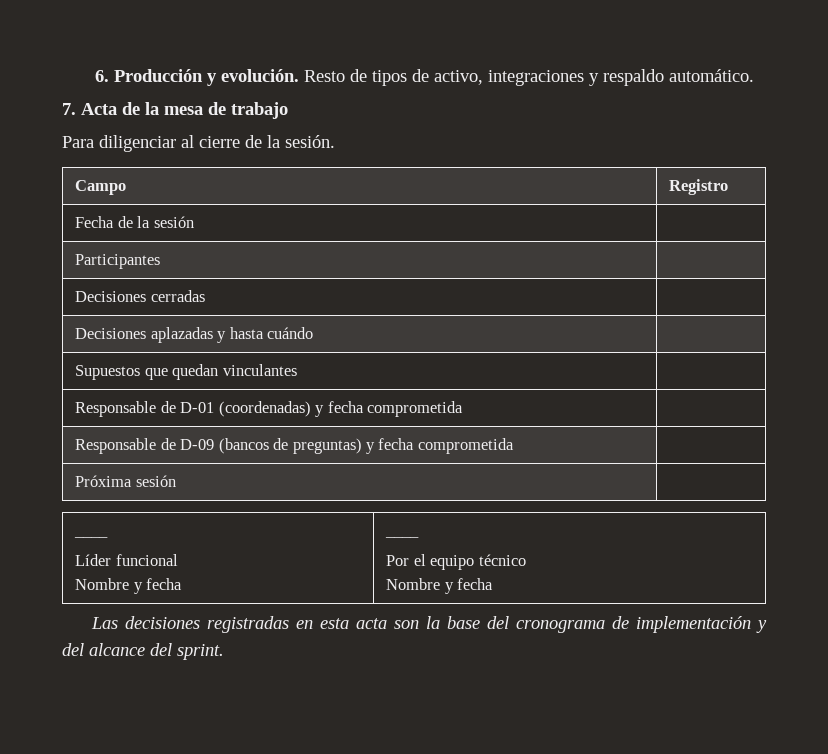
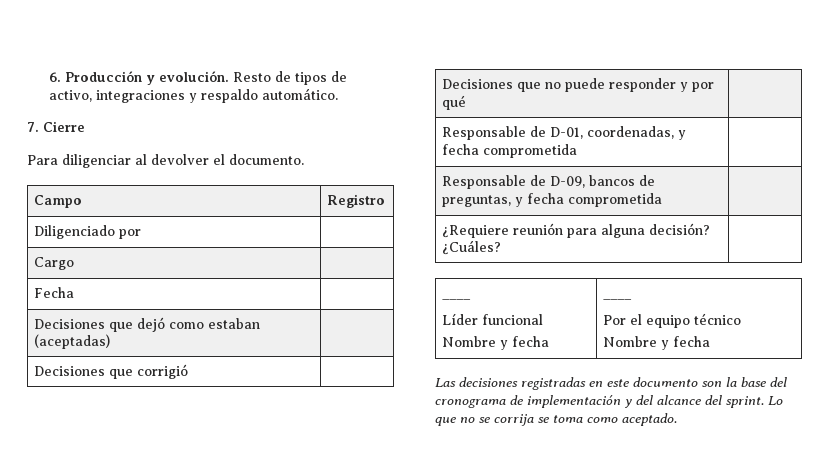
[81,102,288,119] [62,135,335,152] [75,180,127,195] [669,179,729,195] [75,216,194,228] [75,254,161,269] [75,290,205,302] [75,327,314,343] [75,364,297,380] [75,401,311,417] Acta de la mesa de trabajo // Para diligenciar al cierre de la sesión. // Campo | Registro // Fecha de la sesión | // Participantes | // Decisiones cerradas | // Decisiones aplazadas y hasta cuándo | // Supuestos que quedan vinculantes | // Responsable de D-01 (coordenadas) -> [43,121,85,132] [27,154,304,168] [33,195,82,208] [326,194,385,208] [33,225,141,239] [33,257,74,270] [33,287,74,298] [33,317,260,332] [33,334,110,349] [33,364,188,379] [441,78,714,92] [441,95,466,110] [441,126,674,140] Cierre // Para diligenciar al devolver el documento. // Campo | Registro // Diligenciado por | // Cargo | // Fecha | // Decisiones que dejó como estaban (aceptadas) | // Decisiones que corrigió | // Decisiones que no puede responder y por qué | // Responsable de D-01, coordenadas,
[180,438,514,454] [75,475,176,487] D-09 (bancos de preguntas) y fecha comprometida | // Próxima sesión -> [549,175,655,188] [441,193,662,207] [441,223,710,238] [441,240,501,255] D-09, bancos de preguntas, y fecha comprometida | // ¿Requiere reunión para alguna decisión? ¿Cuáles?
[319,618,387,629] esta acta -> [607,377,698,387] este documento
(224, 652) none -> [768,396,783,405] [435,413,677,426] Lo que no se corrija se toma como aceptado.

